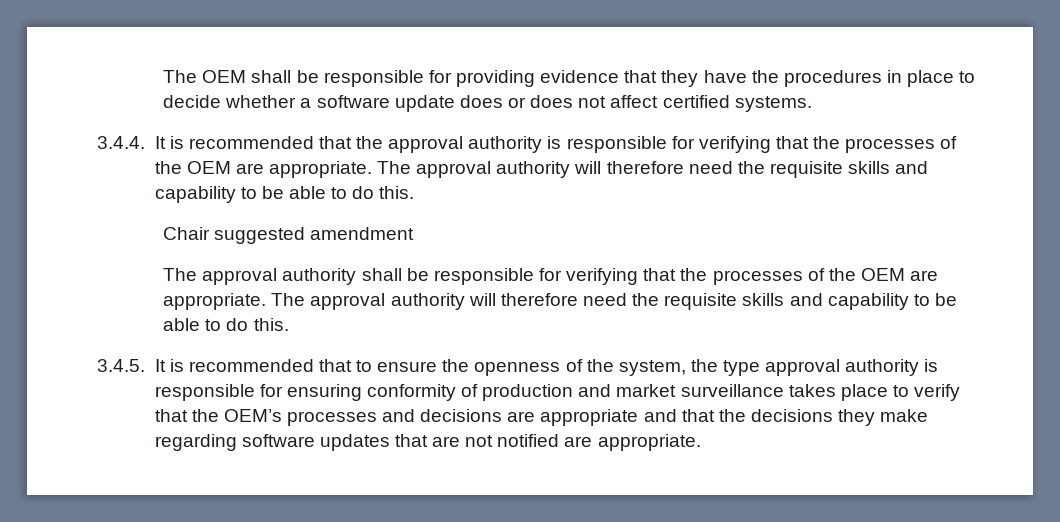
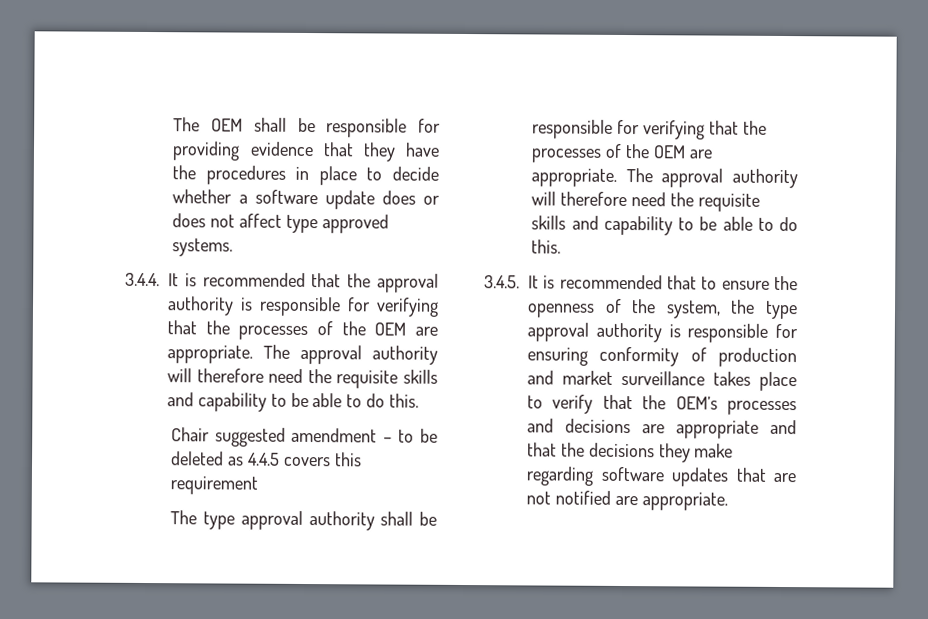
[662,95,730,108] certified -> [285,214,389,234] type approved
[163,268,198,281] // The -> [382,428,438,443] [171,451,362,467] [170,476,259,495] [170,510,236,530] – to be deleted as 4.4.5 covers this requirement // The type

